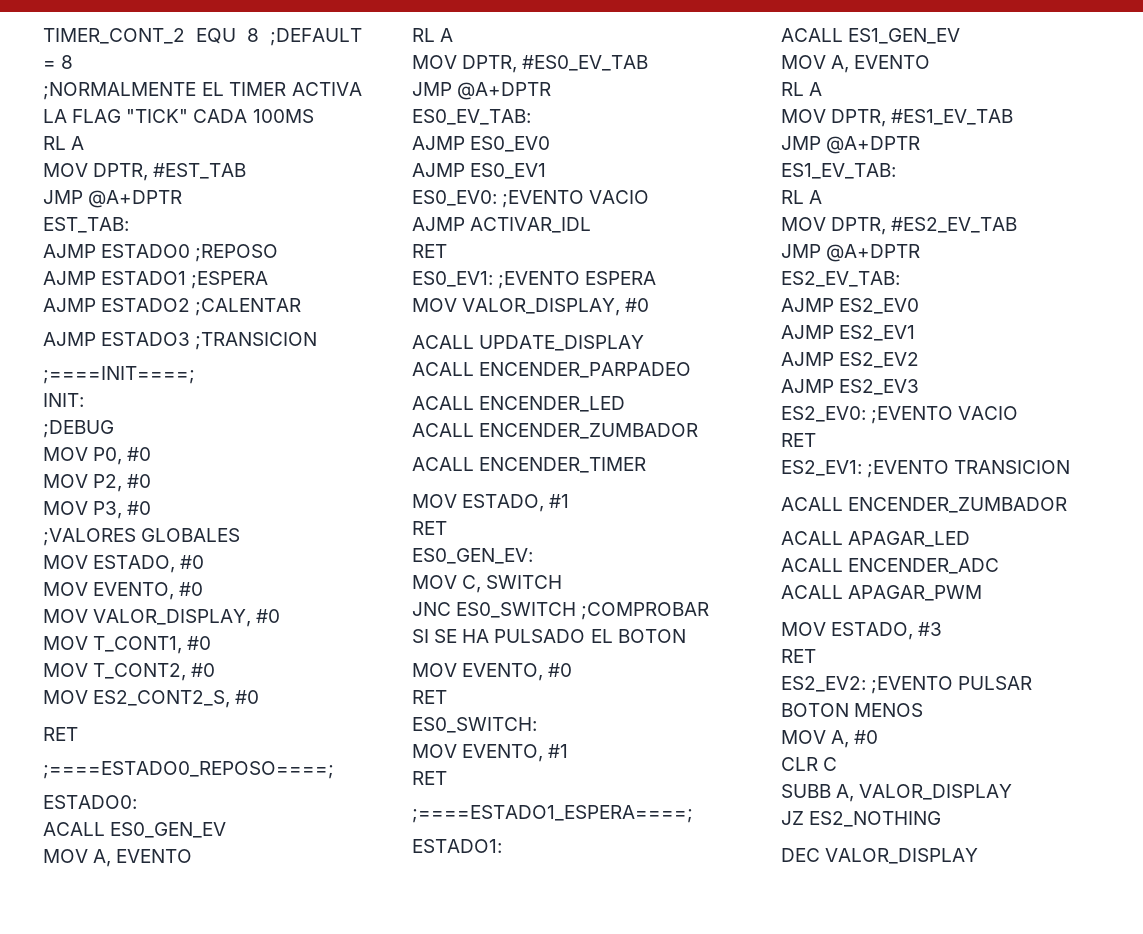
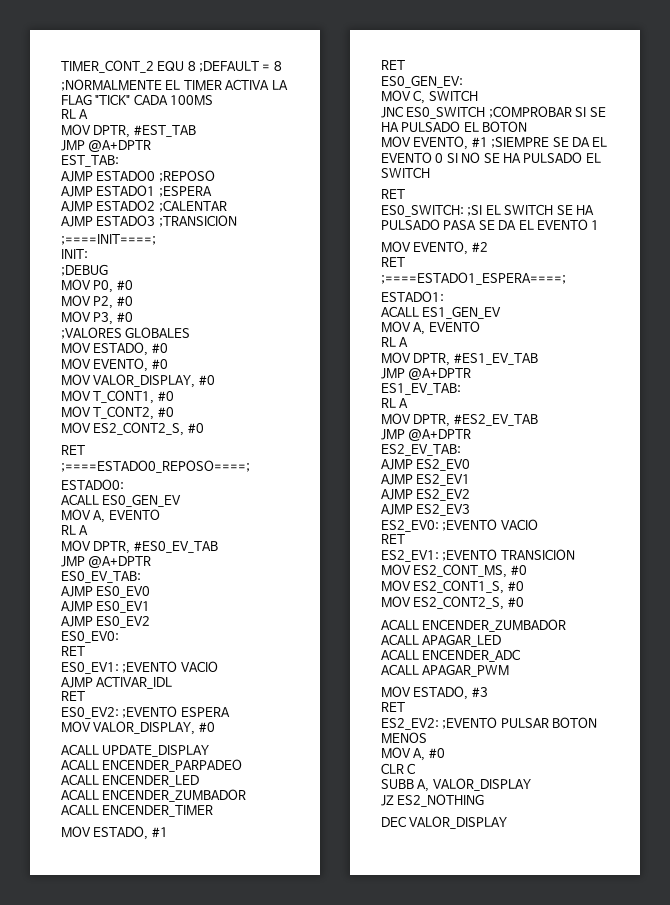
(547, 171) none -> [61,616,151,628] // AJMP ES0_EV2
(497, 198) none -> [61,646,85,656] [61,662,119,674] // RET // ES0_EV1:
[412,271,493,287] ES0_EV1: -> [61,707,119,719] ES0_EV2:
[548,663,573,677] [412,690,447,704] [412,717,537,733] [412,744,569,762] #0 // RET // ES0_SWITCH: // MOV EVENTO, #1 -> [471,137,608,148] [381,152,601,163] [381,167,430,178] [381,189,405,199] [381,204,594,217] [381,219,600,230] [381,241,488,255] #1 ;SIEMPRE SE DA EL EVENTO 0 SI NO SE HA PULSADO EL SWITCH // RET // ES0_SWITCH: ;SI EL SWITCH SE HA PULSADO PASA SE DA EL EVENTO 1 // MOV EVENTO, #2
(1071, 467) none -> [381,564,527,578] [381,580,524,594] [381,596,524,610] // MOV ES2_CONT_MS, #0 // MOV ES2_CONT1_S, #0 // MOV ES2_CONT2_S, #0

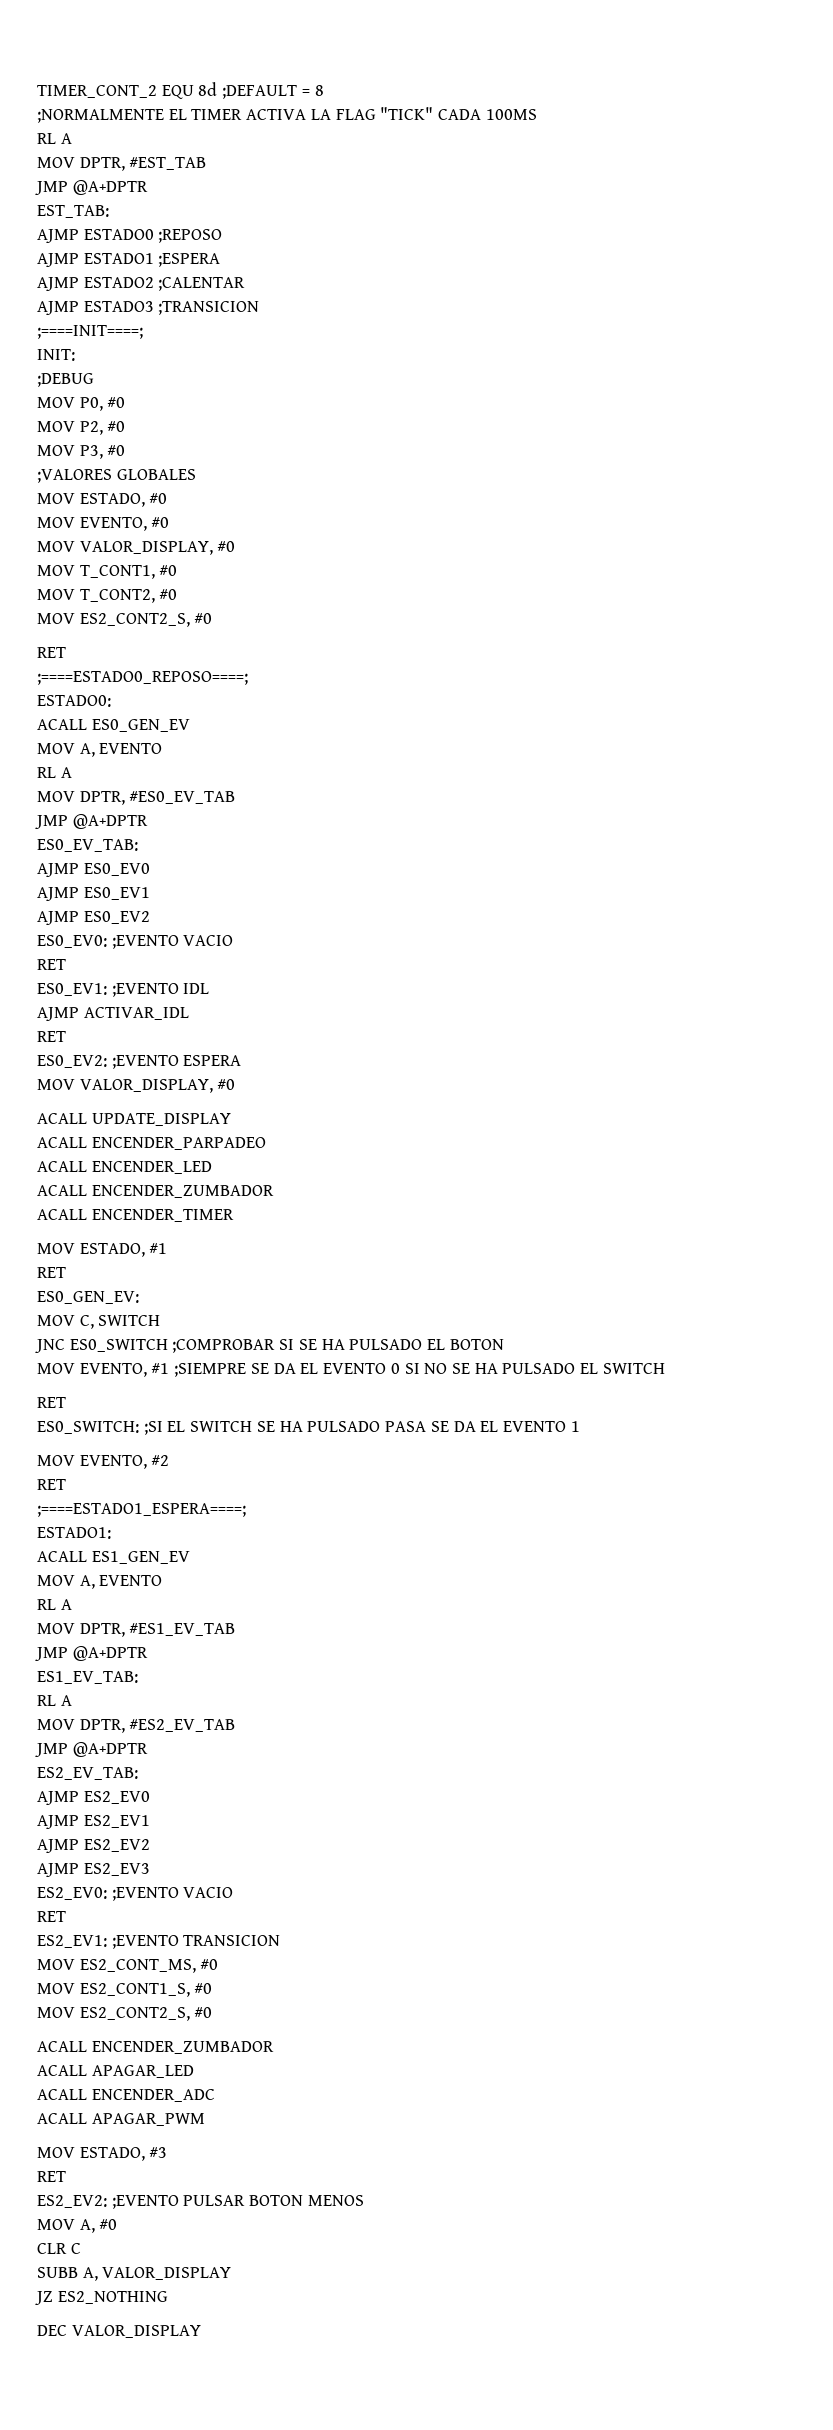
[187,61,196,71] 8 -> [198,82,218,96] 8d
(119, 637) none -> [111,935,234,949] ;EVENTO VACIO
[180,661,218,672] VACIO -> [183,983,210,994] IDL

